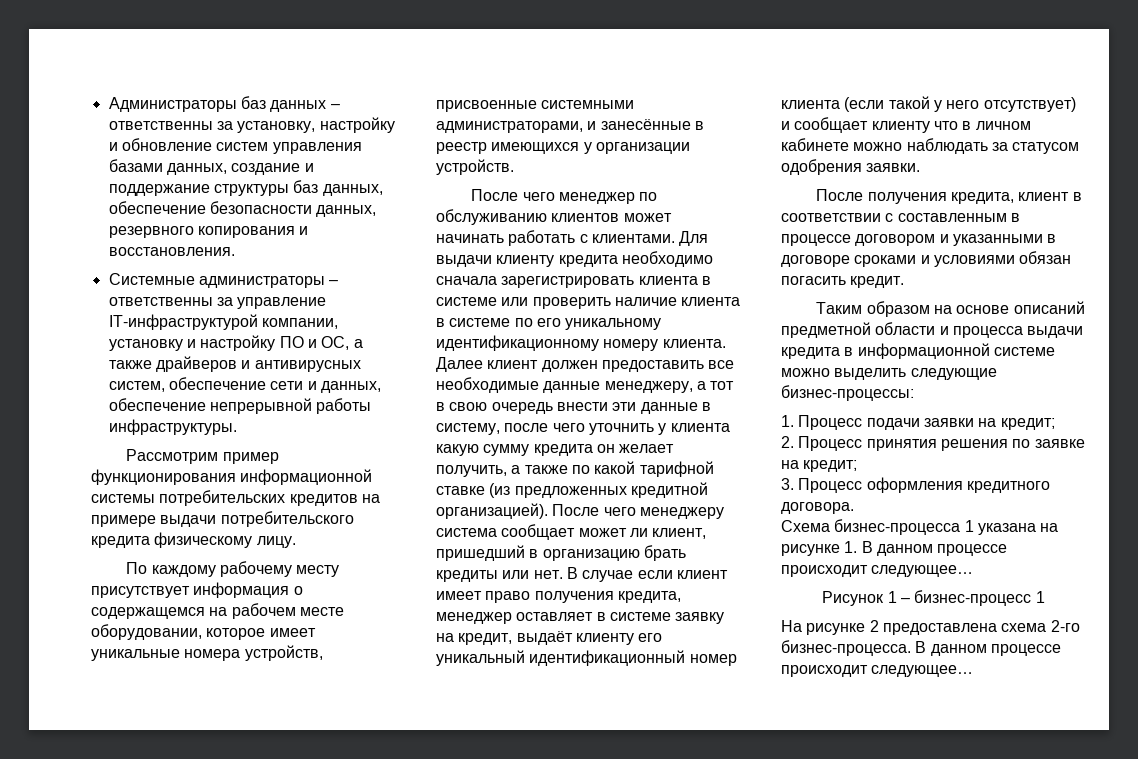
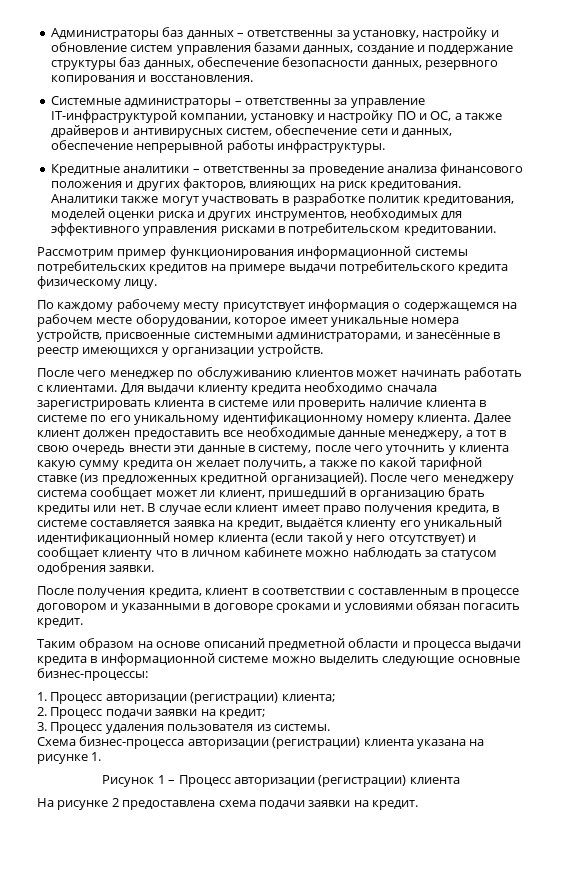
(237, 427) none -> [50,163,524,176] [50,178,462,191] [50,193,515,206] [50,208,463,221] [50,223,496,236] // Кредитные аналитики – ответственны за проведение анализа финансового положения и других факторов, влияющих на риск кредитования. Аналитики также могут участвовать в разработке политик кредитования, моделей оценки риска и других инструментов, необходимых для эффективного управления рисками в потребительском кредитовании.
[436,612,725,624] менеджер оставляет в системе заявку -> [492,505,500,512] [37,520,215,527] в системе составляется заявка
[516,631,573,645] выдаёт -> [285,518,343,529] выдаётся
(997, 374) none -> [457,656,520,663] основные
(863, 422) none -> [105,692,335,704] [37,707,103,719] авторизации (регистрации) клиента; // 2. Процесс
[781,436,1085,451] [781,460,858,472] [781,477,1050,493] [781,502,854,514] 2. Процесс принятия решения по заявке на кредит; // 3. Процесс оформления кредитного договора. -> [37,722,330,734] 3. Процесс удаления пользователя из системы.
[964,520,974,532] 1 -> [187,737,414,749] авторизации (регистрации) клиента
[861,541,1008,556] [781,565,974,577] В данном процессе происходит следующее… -> (102, 756) none
[914,590,1045,606] бизнес-процесс 1 -> [178,775,460,787] Процесс авторизации (регистрации) клиента
[1050,620,1080,632] [781,640,1061,656] [781,665,974,677] 2-го бизнес-процесса. В данном процессе происходит следующее… -> [258,800,418,810] подачи заявки на кредит.

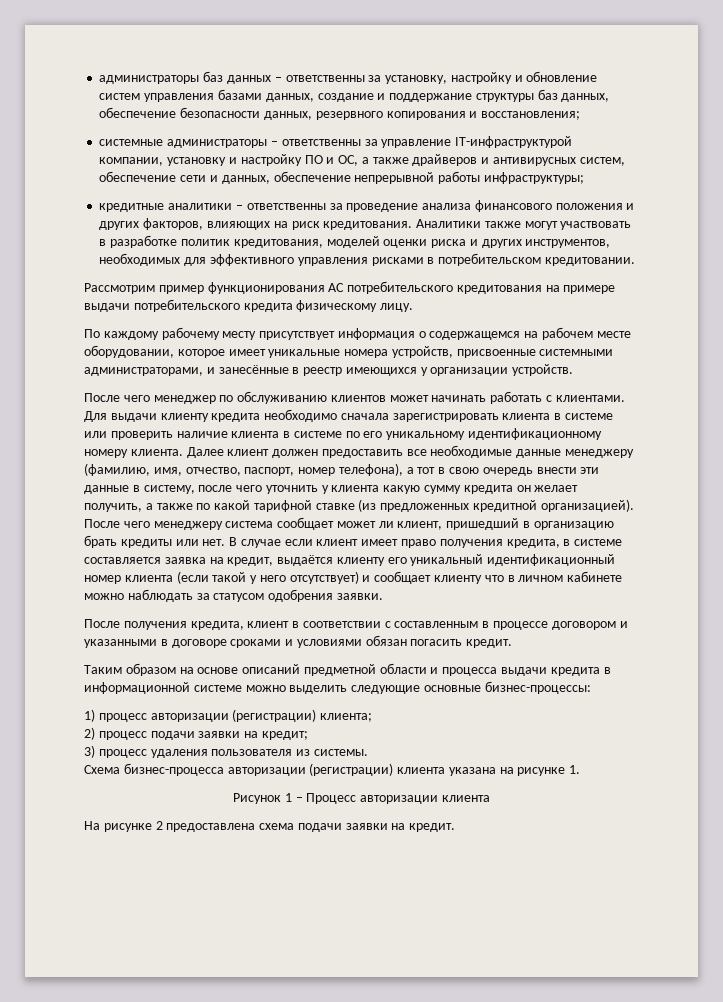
[50,28,159,40] Администраторы -> [99,75,200,84] администраторы
[149,75,253,82] [50,96,121,105] восстановления. // Системные -> [481,111,581,120] [99,139,164,146] восстановления; // системные
[276,140,385,153] [50,164,120,176] инфраструктуры. // Кредитные -> [483,172,584,184] [99,203,165,212] инфраструктуры; // кредитные
[297,246,468,259] [37,261,208,274] информационной системы потребительских кредитов -> [328,281,542,294] АС потребительского кредитования
[388,430,463,440] менеджеру, -> [565,449,635,458] [84,463,403,476] менеджеру (фамилию, имя, отчество, паспорт, номер телефона),
[37,692,103,704] 1. Процесс -> [84,709,147,722] 1) процесс
[37,707,103,719] 2. Процесс -> [84,727,147,740] 2) процесс
[37,722,103,734] 3. Процесс -> [84,745,147,758] 3) процесс
[318,775,407,787] (регистрации) -> (439, 799) none

